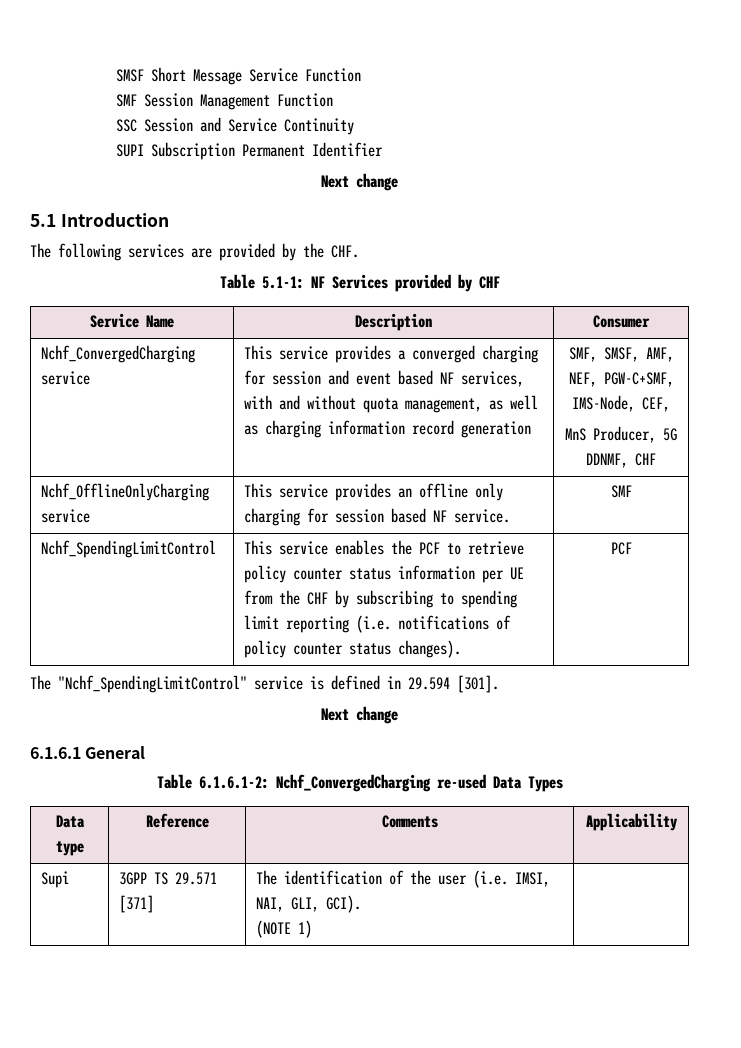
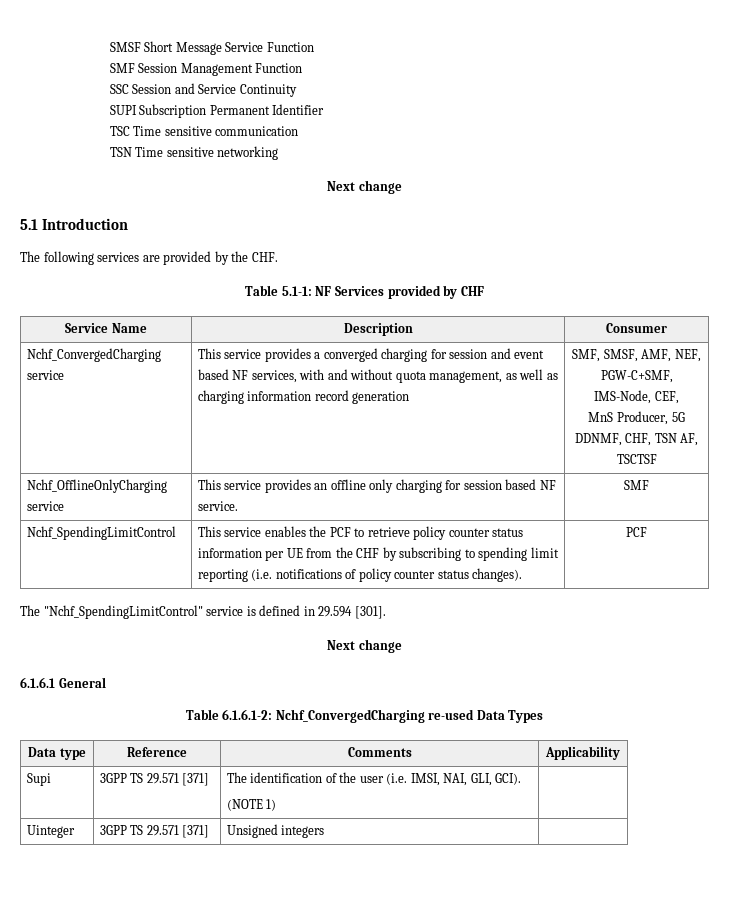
(383, 149) none -> [109,126,299,136] [109,146,279,160] // TSC Time sensitive communication // TSN Time sensitive networking
[635,453,656,466] CHF -> [625,433,699,446] [616,454,657,464] CHF, TSN AF, TSCTSF
(313, 929) none -> [26,825,75,838] [99,825,210,838] [226,824,325,838] // Uinteger | 3GPP TS 29.571 [371] | Unsigned integers |

